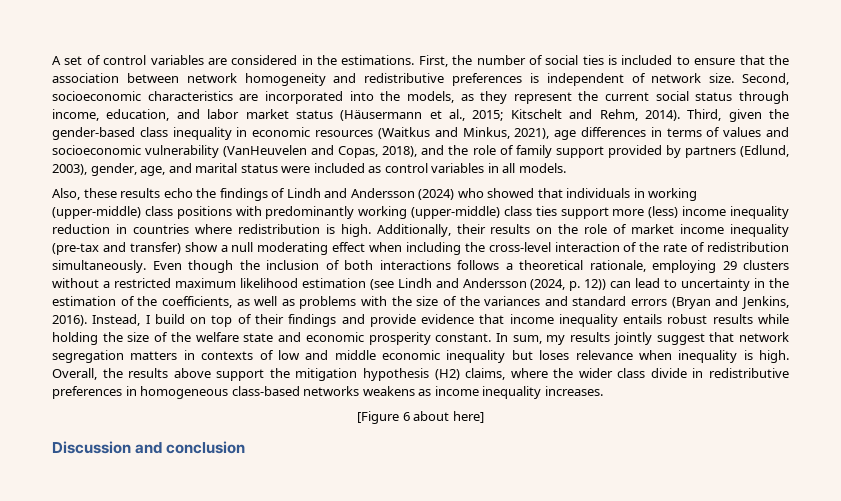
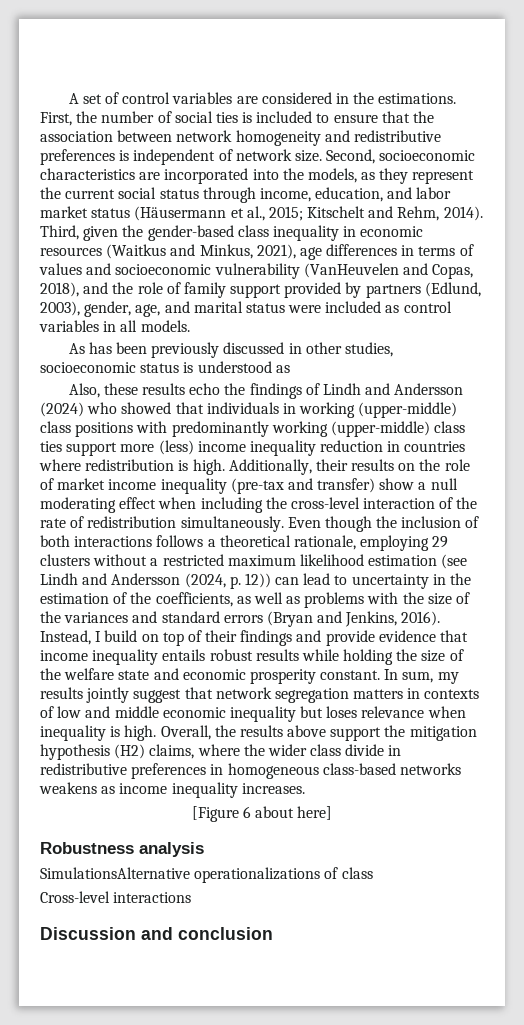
(566, 168) none -> [68,342,394,358] [40,361,290,373] // As has been previously discussed in other studies, socioeconomic status is understood as
(484, 417) none -> [40,842,204,857] [40,867,373,883] [40,891,192,903] // Robustness analysis // SimulationsAlternative operationalizations of class // Cross-level interactions

